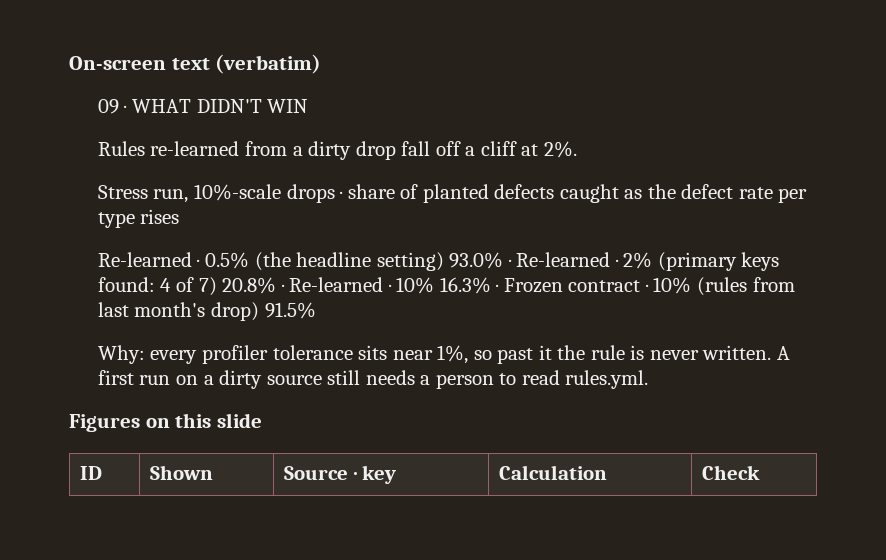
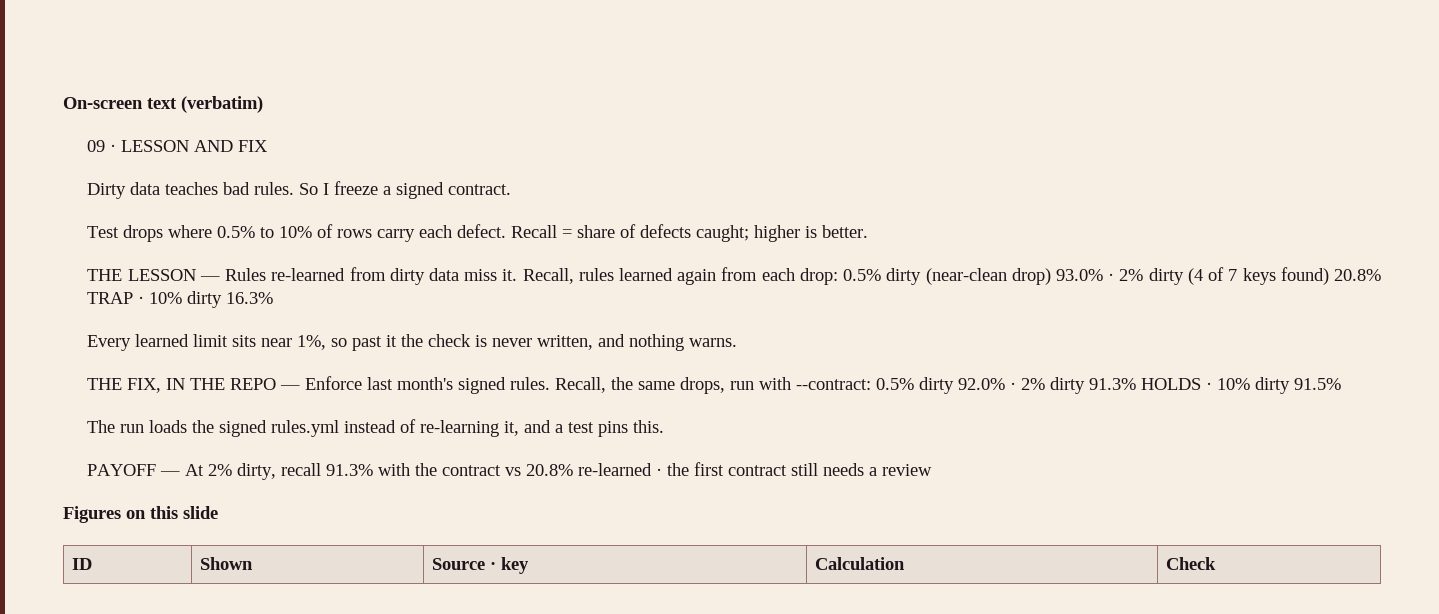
[132,99,309,113] [97,141,577,160] [97,184,808,203] [97,209,180,228] [97,252,780,271] [97,277,435,296] WHAT DIDN'T WIN // Rules re-learned from a dirty drop fall off a cliff at 2%. // Stress run, 10%-scale drops · share of planted defects caught as the defect rate per type rises // Re-learned · 0.5% (the headline setting) 93.0% · Re-learned · 2% (primary keys found: 4 of 7) 20.8% · Re-learned · 10% -> [121,140,269,152] [87,181,512,199] [87,224,869,242] [87,267,1382,285] [87,291,223,308] LESSON AND FIX // Dirty data teaches bad rules. So I freeze a signed contract. // Test drops where 0.5% to 10% of rows carry each defect. Recall = share of defects caught; higher is better. // THE LESSON — Rules re-learned from dirty data miss it. Recall, rules learned again from each drop: 0.5% dirty (near-clean drop) 93.0% · 2% dirty (4 of 7 keys found) 20.8% TRAP · 10% dirty
[496,277,795,296] [97,302,316,321] [97,345,353,364] · Frozen contract · 10% (rules from last month's drop) 91.5% // Why: every profiler tolerance -> [87,334,229,351] // Every learned limit
[590,345,625,360] rule -> [428,334,472,347] check
[702,345,790,360] [97,370,649,389] written. A first run on a dirty source still needs a person to read rules.yml. -> [537,334,738,351] [87,376,1342,394] [87,419,665,437] [87,462,933,480] written, and nothing warns. // THE FIX, IN THE REPO — Enforce last month's signed rules. Recall, the same drops, run with --contract: 0.5% dirty 92.0% · 2% dirty 91.3% HOLDS · 10% dirty 91.5% // The run loads the signed rules.yml instead of re-learning it, and a test pins this. // PAYOFF — At 2% dirty, recall 91.3% with the contract vs 20.8% re-learned · the first contract still needs a review

